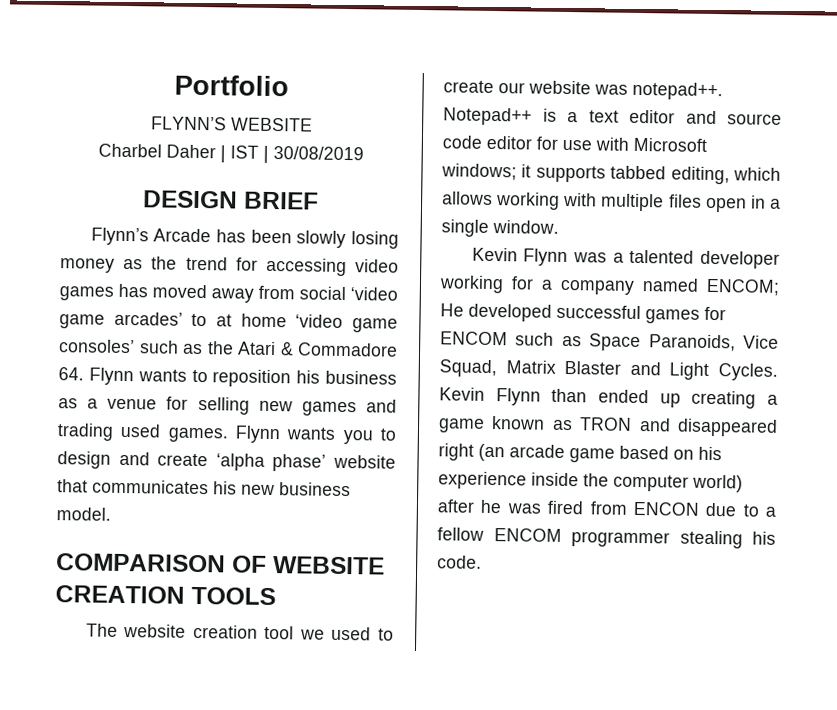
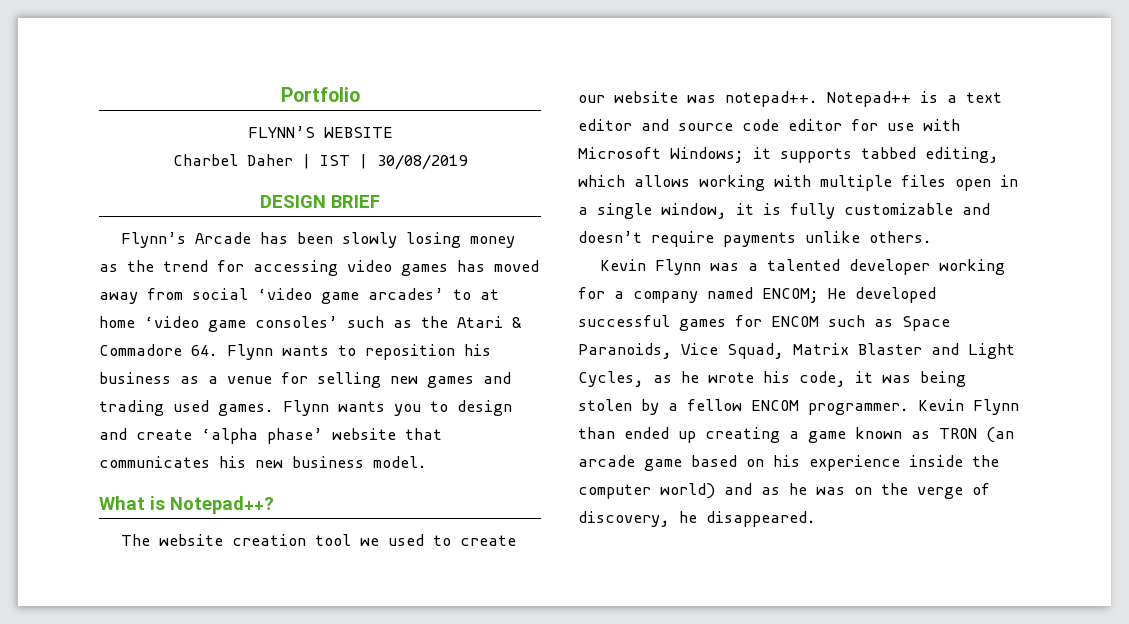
[56,553,385,575] [55,585,276,606] COMPARISON OF WEBSITE CREATION TOOLS -> [99,496,274,514] What is Notepad++?
[441,163,517,181] windows; -> [670,147,744,163] Windows;
[492,219,559,234] window. -> [661,203,990,219] [578,231,932,247] window, it is fully customizable and doesn’t require payments unlike others.
[718,363,778,381] Cycles. -> [578,371,966,387] [578,399,909,415] Cycles, as he wrote his code, it was being stolen by a fellow ENCOM programmer.
[638,418,778,437] [438,443,474,461] and disappeared right -> (977, 433) none
[437,499,776,517] [437,527,776,549] [437,555,482,569] after he was fired from ENCON due to a fellow ENCOM programmer stealing his code. -> [724,483,990,499] [578,511,816,527] and as he was on the verge of discovery, he disappeared.

